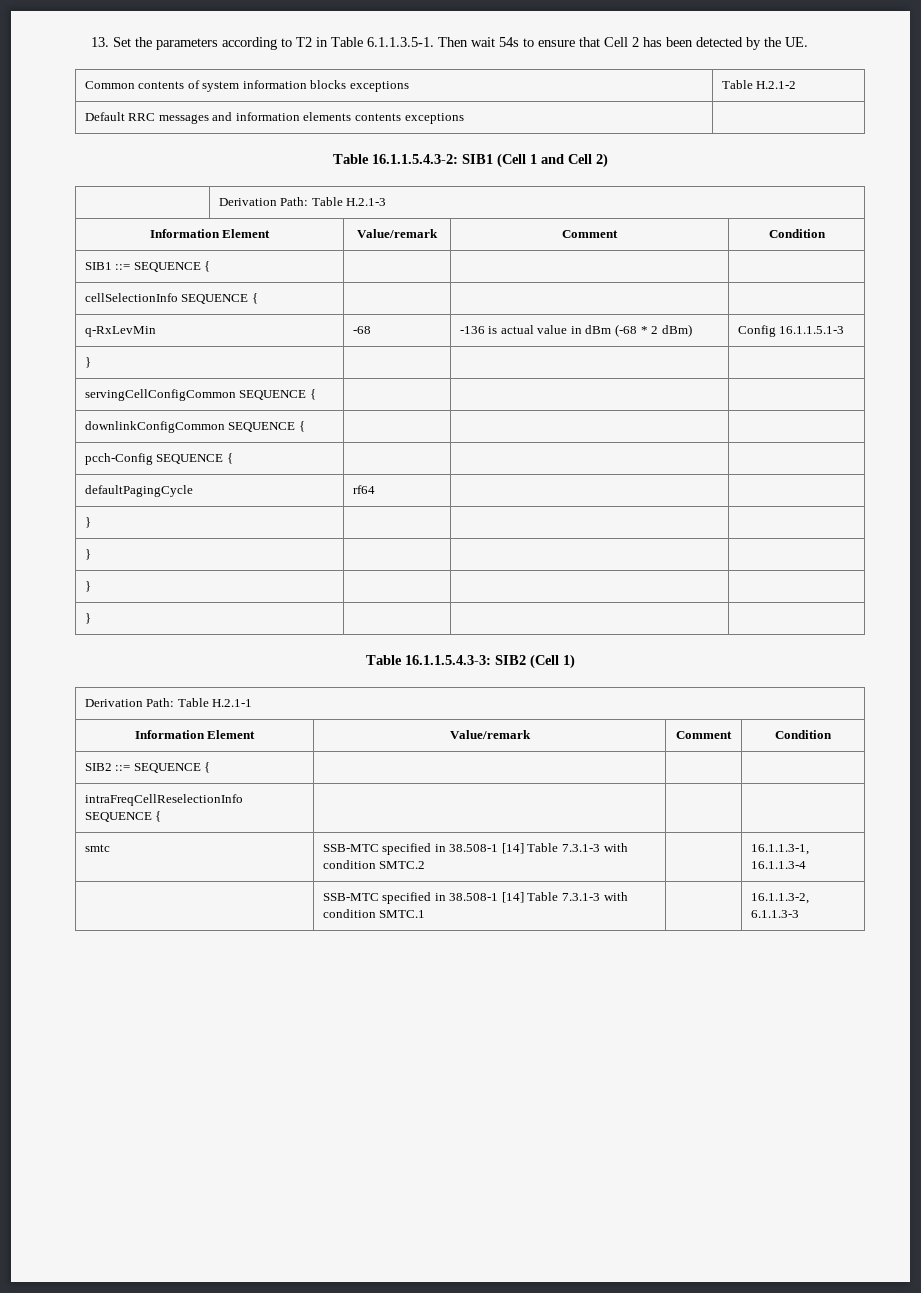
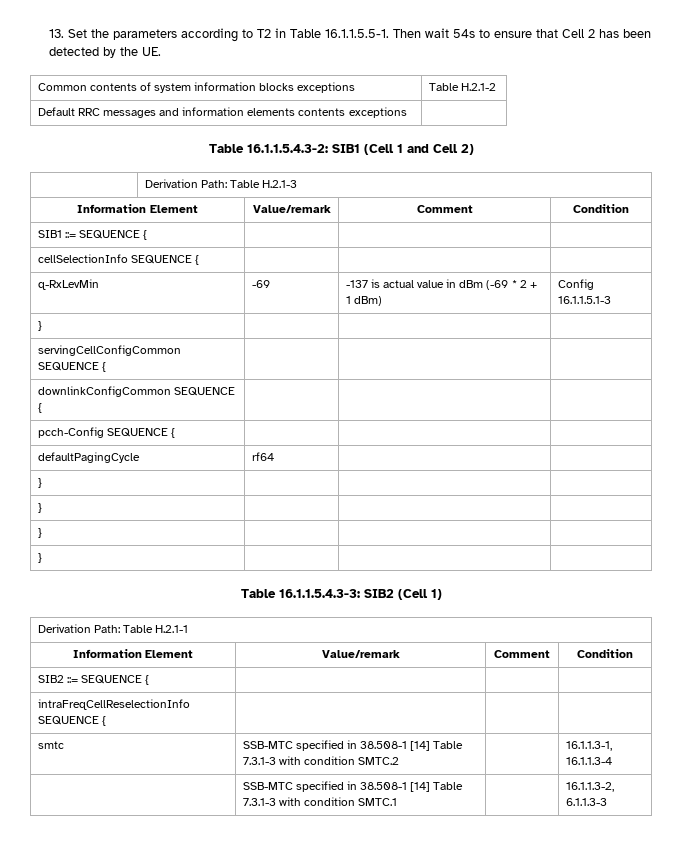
[367,37,435,47] 6.1.1.3.5-1. -> [324,29,389,38] 16.1.1.5.5-1.
[352,326,371,334] [459,326,485,334] -68 | -136 -> [251,280,270,288] [345,280,368,288] -69 | -137
[615,324,638,337] (-68 -> [486,280,509,290] (-69
(659, 330) none -> [529,282,537,288] [345,296,351,304] + 1

